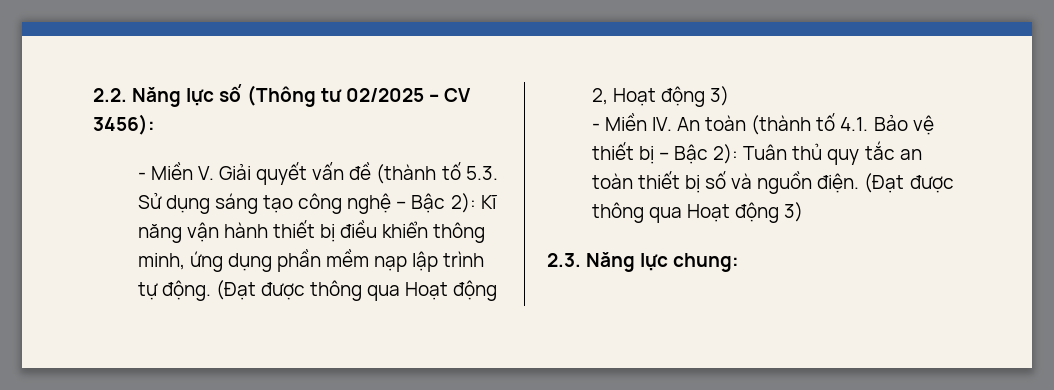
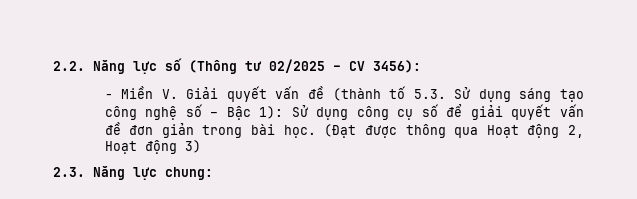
[396,193,498,213] [137,220,486,243] [137,249,485,272] [137,280,211,301] – Bậc 2): Kĩ năng vận hành thiết bị điều khiển thông minh, ứng dụng phần mềm nạp lập trình tự động. -> [185,104,584,120] [104,122,316,138] số – Bậc 1): Sử dụng công cụ số để giải quyết vấn đề đơn giản trong bài học.
[591,113,934,135] [591,141,922,165] [591,171,954,194] [591,202,804,223] // - Miền IV. An toàn (thành tố 4.1. Bảo vệ thiết bị – Bậc 2): Tuân thủ quy tắc an toàn thiết bị số và nguồn điện. (Đạt được thông qua Hoạt động 3) -> (201, 146) none

